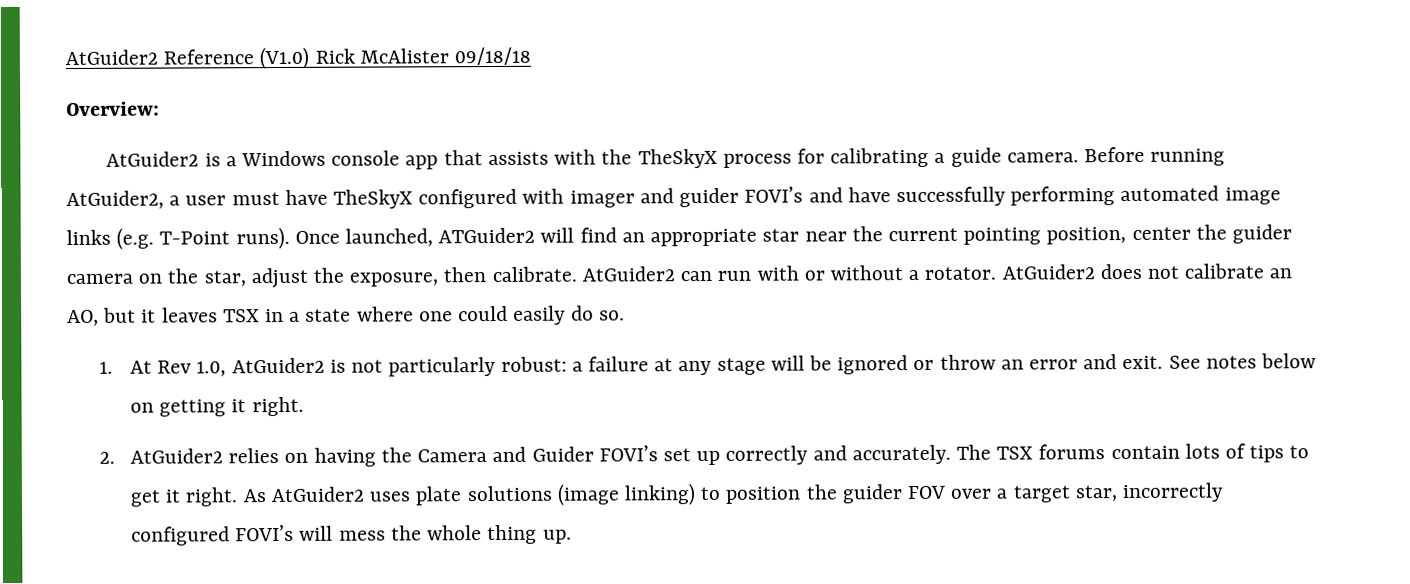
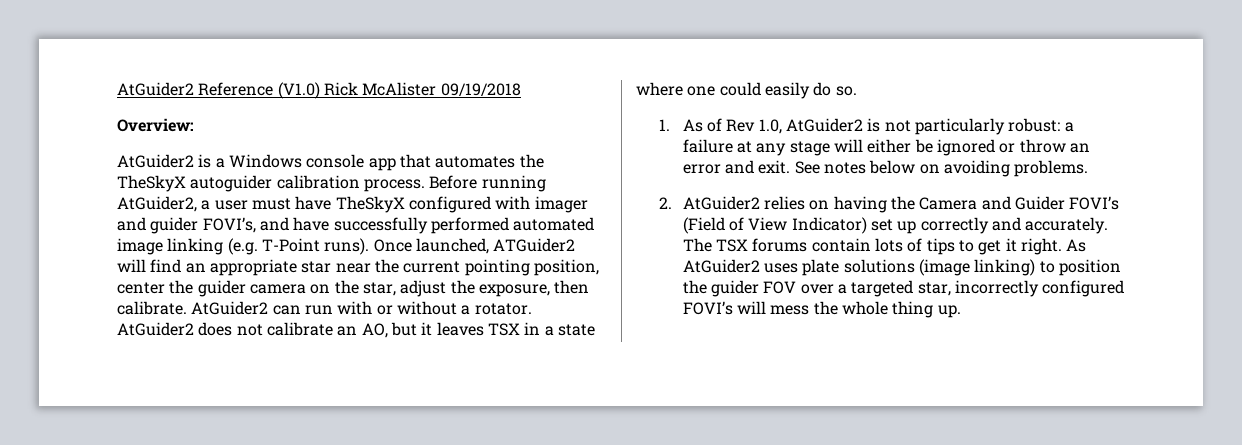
[454,46,532,66] 09/18/18 -> [440,83,521,96] 09/19/2018
[487,147,1079,169] assists with the TheSkyX process for calibrating a guide camera. -> [435,154,544,168] [117,175,425,192] automates the TheSkyX autoguider calibration process.
[744,186,804,203] FOVI’s -> [202,217,256,233] FOVI’s,
[1010,186,1116,206] performing -> [430,217,509,234] performed
[66,229,111,246] links -> [167,238,224,255] linking
[130,360,153,374] At -> [682,118,723,132] As of
(805, 363) none -> [867,139,912,153] either
[159,396,304,417] getting it right. -> [944,160,1089,177] avoiding problems.
(658, 453) none -> [682,217,867,234] (Field of View Indicator)
[1012,485,1070,503] target -> [851,280,914,297] targeted

